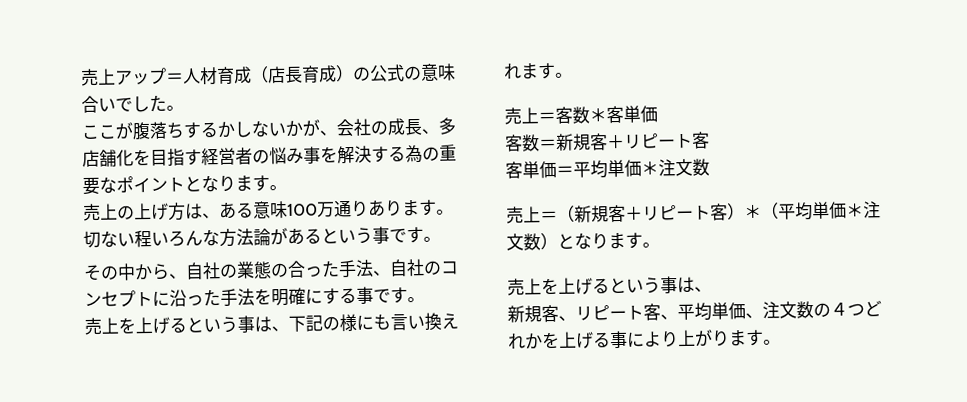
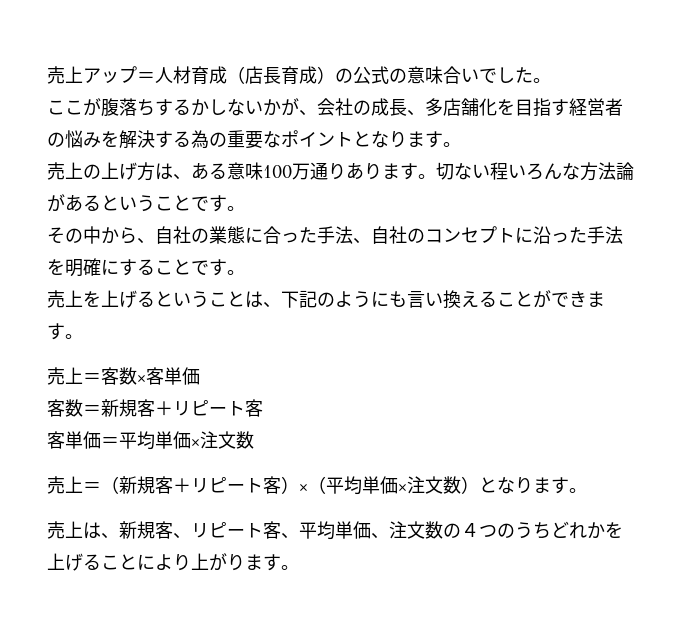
[303,146,321,164] 事 -> (101, 140) none
[372,226,390,244] 事 -> [155,195,191,211] こと
[270,262,289,278] の -> [245,227,263,243] に
[356,286,374,304] 事 -> [155,259,191,275] こと
[237,315,255,333] 事 -> [209,291,245,307] こと
[339,313,357,332] 様 -> [335,291,371,308] よう
[503,63,522,80] れ -> [479,290,587,308] ることができ
[589,107,607,122] ＊ -> [137,375,146,383] ×
[641,160,659,175] ＊ -> [191,439,200,447] ×
[744,203,762,219] ＊ -> [299,484,308,492] ×
[846,202,864,217] ＊ -> [398,484,407,492] ×
[541,276,712,295] を上げるという事は、 // -> [83,522,119,539] は、
(865, 309) none -> [497,522,551,539] のうち
[609,330,628,349] 事 -> [101,554,137,570] こと

